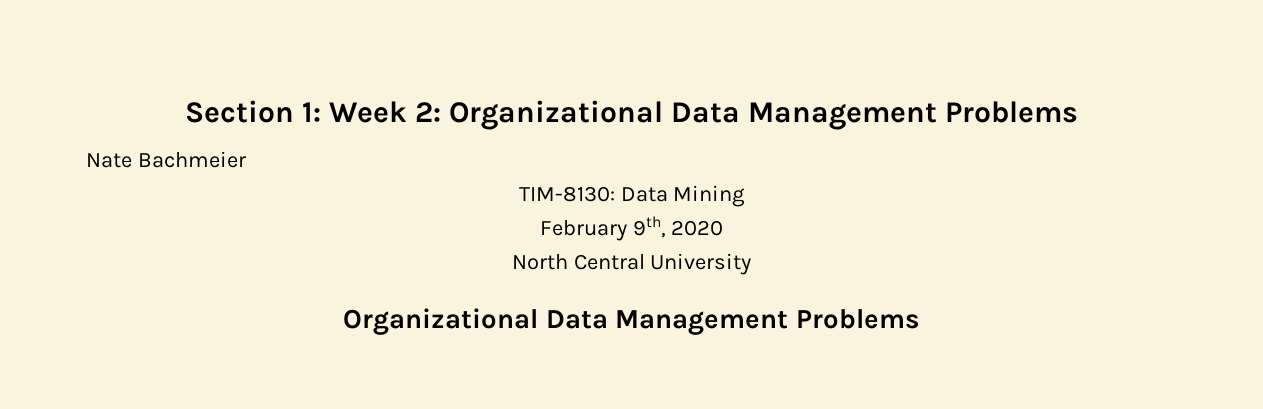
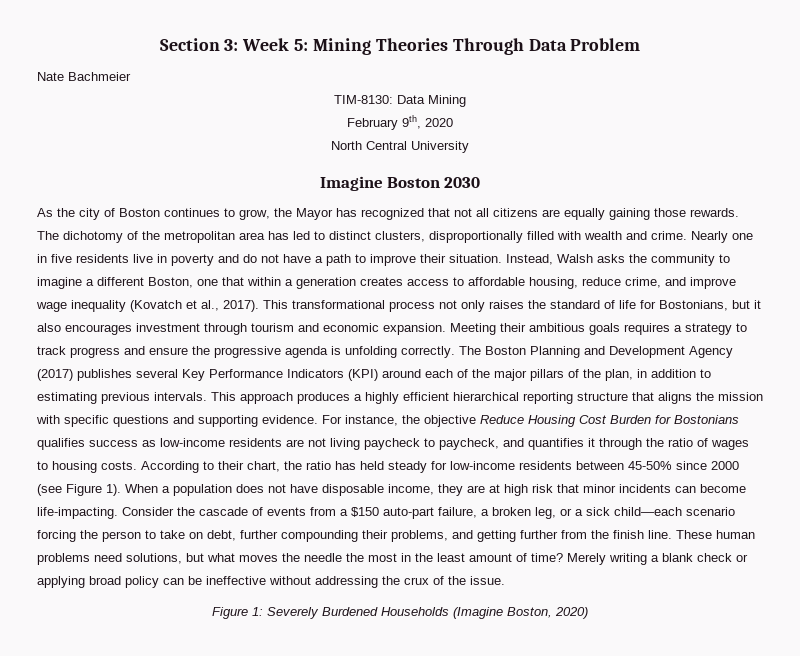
[301,100,1079,130] 1: Week 2: Organizational Data Management Problems -> [224,38,641,55] 3: Week 5: Mining Theories Through Data Problem
[343,308,920,335] Organizational Data Management Problems -> [319,176,481,191] [37,208,739,220] [37,231,753,243] [37,254,730,266] [37,277,736,289] [36,300,761,312] [37,323,747,335] [37,346,733,358] [37,369,711,381] [37,392,763,404] [36,415,739,427] [37,438,749,450] [37,461,739,473] [37,484,746,496] [37,507,735,519] [37,530,755,542] [37,553,748,565] [37,576,505,588] [212,607,588,619] Imagine Boston 2030 // As the city of Boston continues to grow, the Mayor has recognized that not all citizens are equally gaining those rewards. The dichotomy of the metropolitan area has led to distinct clusters, disproportionally filled with wealth and crime. Nearly one in five residents live in poverty and do not have a path to improve their situation. Instead, Walsh asks the community to imagine a different Boston, one that within a generation creates access to affordable housing, reduce crime, and improve wage inequality (Kovatch et al., 2017). This transformational process not only raises the standard of life for Bostonians, but it also encourages investment through tourism and economic expansion. Meeting their ambitious goals requires a strategy to track progress and ensure the progressive agenda is unfolding correctly. The Boston Planning and Development Agency (2017) publishes several Key Performance Indicators (KPI) around each of the major pillars of the plan, in addition to estimating previous intervals. This approach produces a highly efficient hierarchical reporting structure that aligns the mission with specific questions and supporting evidence. For instance, the objective Reduce Housing Cost Burden for Bostonians qualifies success as low-income residents are not living paycheck to paycheck, and quantifies it through the ratio of wages to housing costs. According to their chart, the ratio has held steady for low-income residents between 45-50% since 2000 (see Figure 1). When a population does not have disposable income, they are at high risk that minor incidents can become life-impacting. Consider the cascade of events from a $150 auto-part failure, a broken leg, or a sick child—each scenario forcing the person to take on debt, further compounding their problems, and getting further from the finish line. These human problems need solutions, but what moves the needle the most in the least amount of time? Merely writing a blank check or applying broad policy can be ineffective without addressing the crux of the issue. // Figure 1: Severely Burdened Households (Imagine Boston, 2020)

